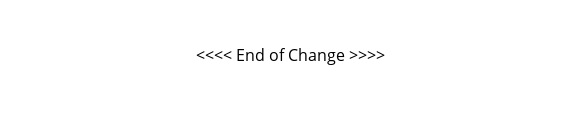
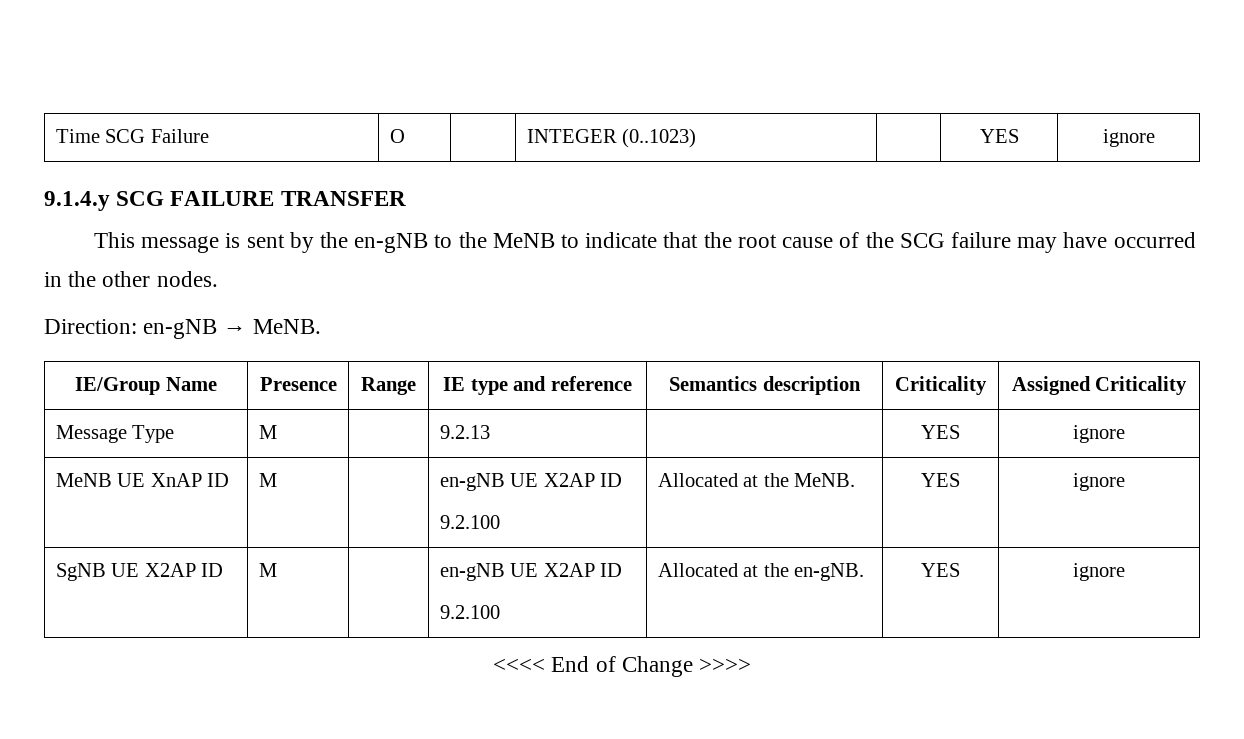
(195, 56) none -> [55,129,209,143] [389,129,405,143] [526,128,697,148] [979,129,1019,143] [1102,129,1155,147] [44,191,406,211] [93,232,1196,253] [44,271,218,287] [44,319,321,339] [75,377,217,395] [259,377,337,391] [361,377,416,395] [443,376,632,395] [669,376,861,395] [895,376,987,395] [1011,376,1188,395] [55,425,175,443] [258,425,277,439] [439,425,490,439] [921,425,960,439] [1073,425,1125,443] [55,473,230,487] [258,473,277,487] [439,473,623,491] [439,515,500,529] [657,473,856,487] [921,473,960,487] [1073,473,1125,491] [55,563,224,581] [258,563,277,577] [439,563,623,581] [439,605,500,619] [657,563,865,581] [921,563,960,577] [1073,563,1125,581] Time SCG Failure | O | | INTEGER (0..1023) | | YES | ignore // 9.1.4.y SCG FAILURE TRANSFER // This message is sent by the en-gNB to the MeNB to indicate that the root cause of the SCG failure may have occurred in the other nodes. // Direction: en-gNB → MeNB. // IE/Group Name | Presence | Range | IE type and reference | Semantics description | Criticality | Assigned Criticality // Message Type | M | | 9.2.13 | | YES | ignore // MeNB UE XnAP ID | M | | en-gNB UE X2AP ID // 9.2.100 | Allocated at the MeNB. | YES | ignore // SgNB UE X2AP ID | M | | en-gNB UE X2AP ID // 9.2.100 | Allocated at the en-gNB. | YES | ignore //

